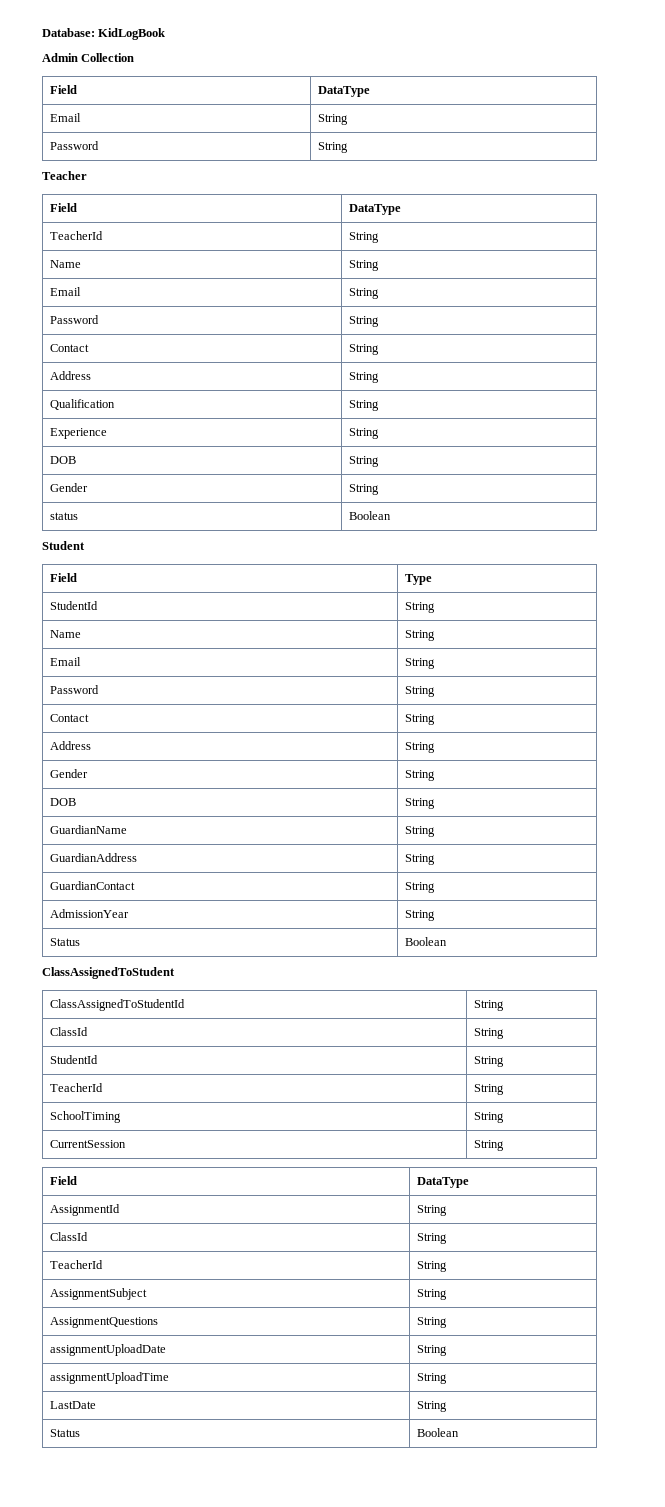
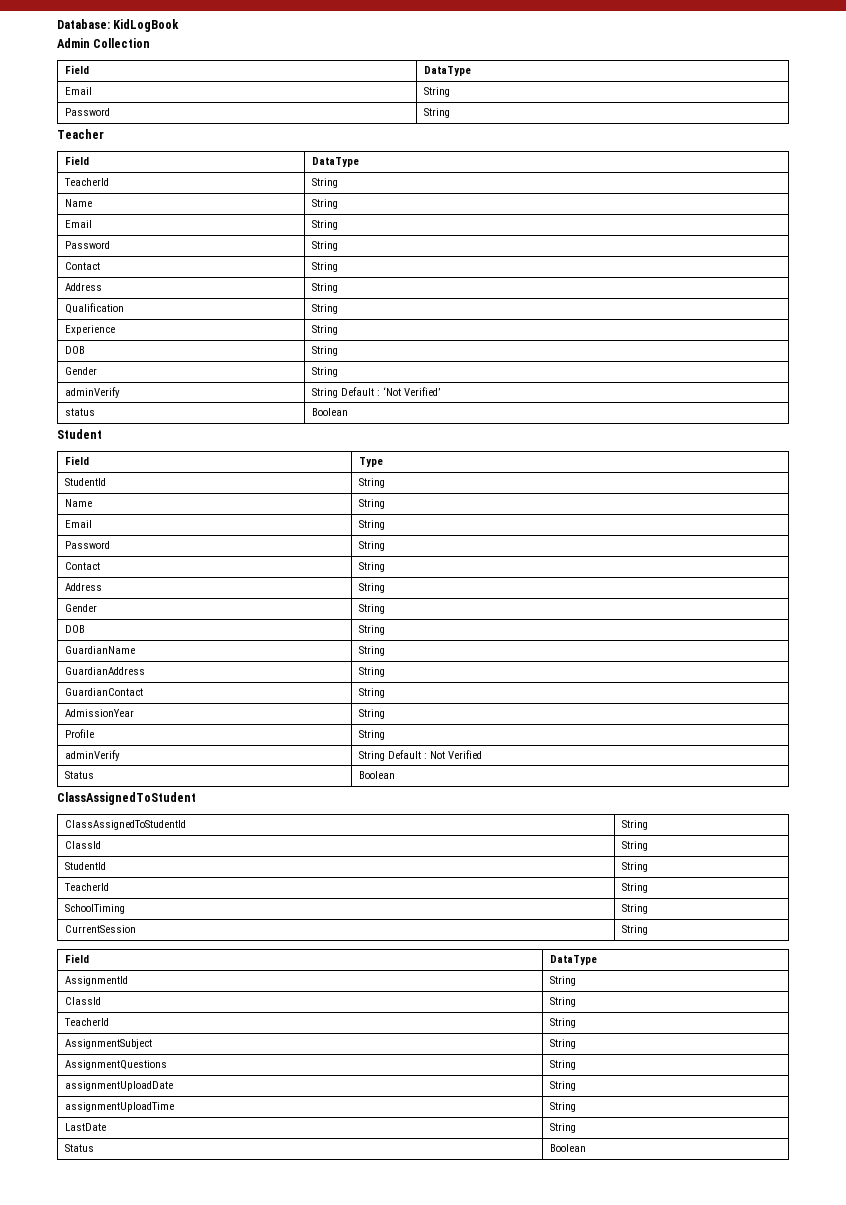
(379, 489) none -> [64,387,120,398] [311,387,440,398] // adminVerify | String Default : ‘Not Verified’
(435, 915) none -> [64,729,94,738] [358,730,385,740] [64,750,120,761] [358,750,482,761] // Profile | String // adminVerify | String Default : Not Verified

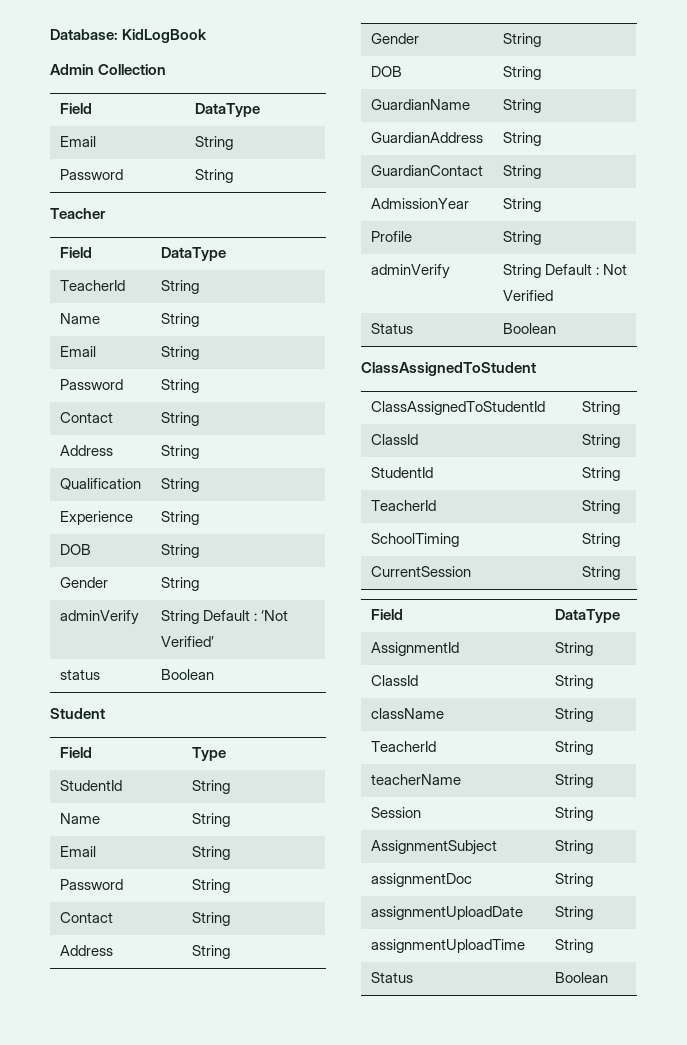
[63,1018,109,1026] [549,1018,576,1028] // TeacherId | String -> [370,708,444,719] [554,708,593,722] [370,741,436,752] [554,741,593,755] [370,774,461,785] [554,774,593,788] [370,807,421,818] [554,807,593,821] // className | String // TeacherId | String // teacherName | String // Session | String
[64,1060,167,1070] AssignmentQuestions -> [370,873,472,887] assignmentDoc
[64,1123,106,1131] [549,1123,576,1133] // LastDate | String -> (593, 946) none

